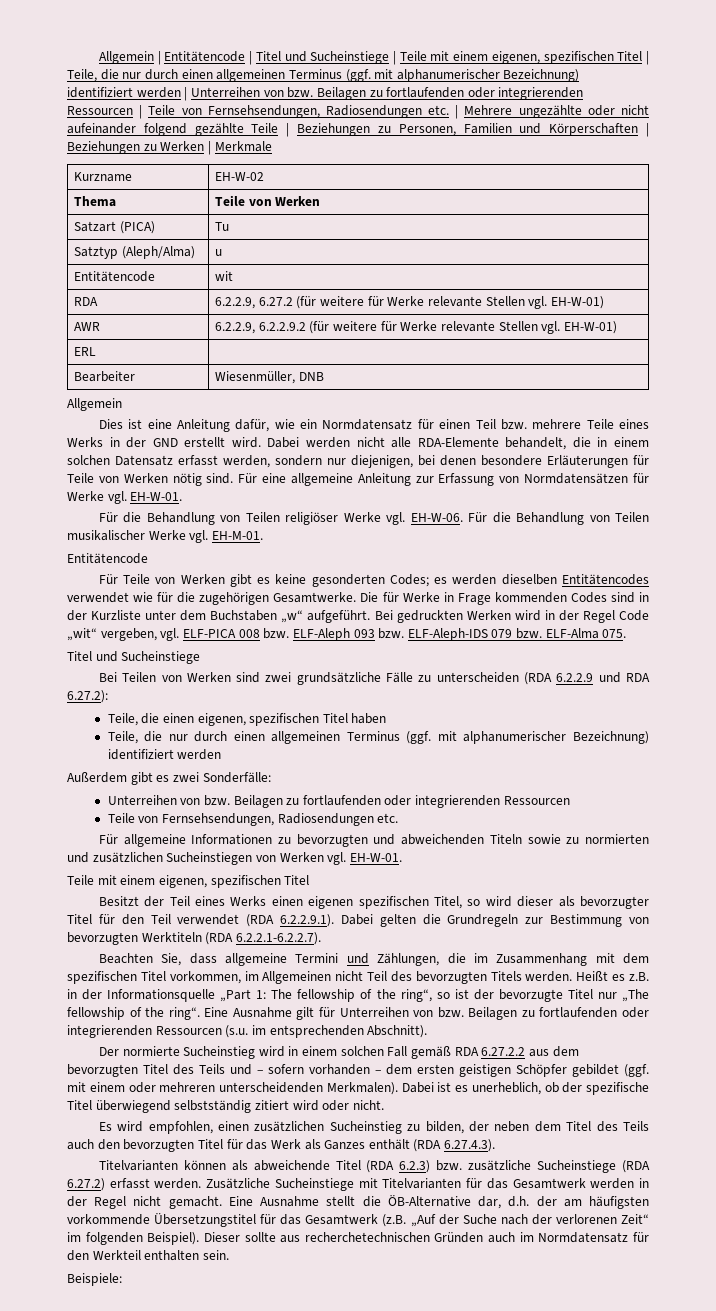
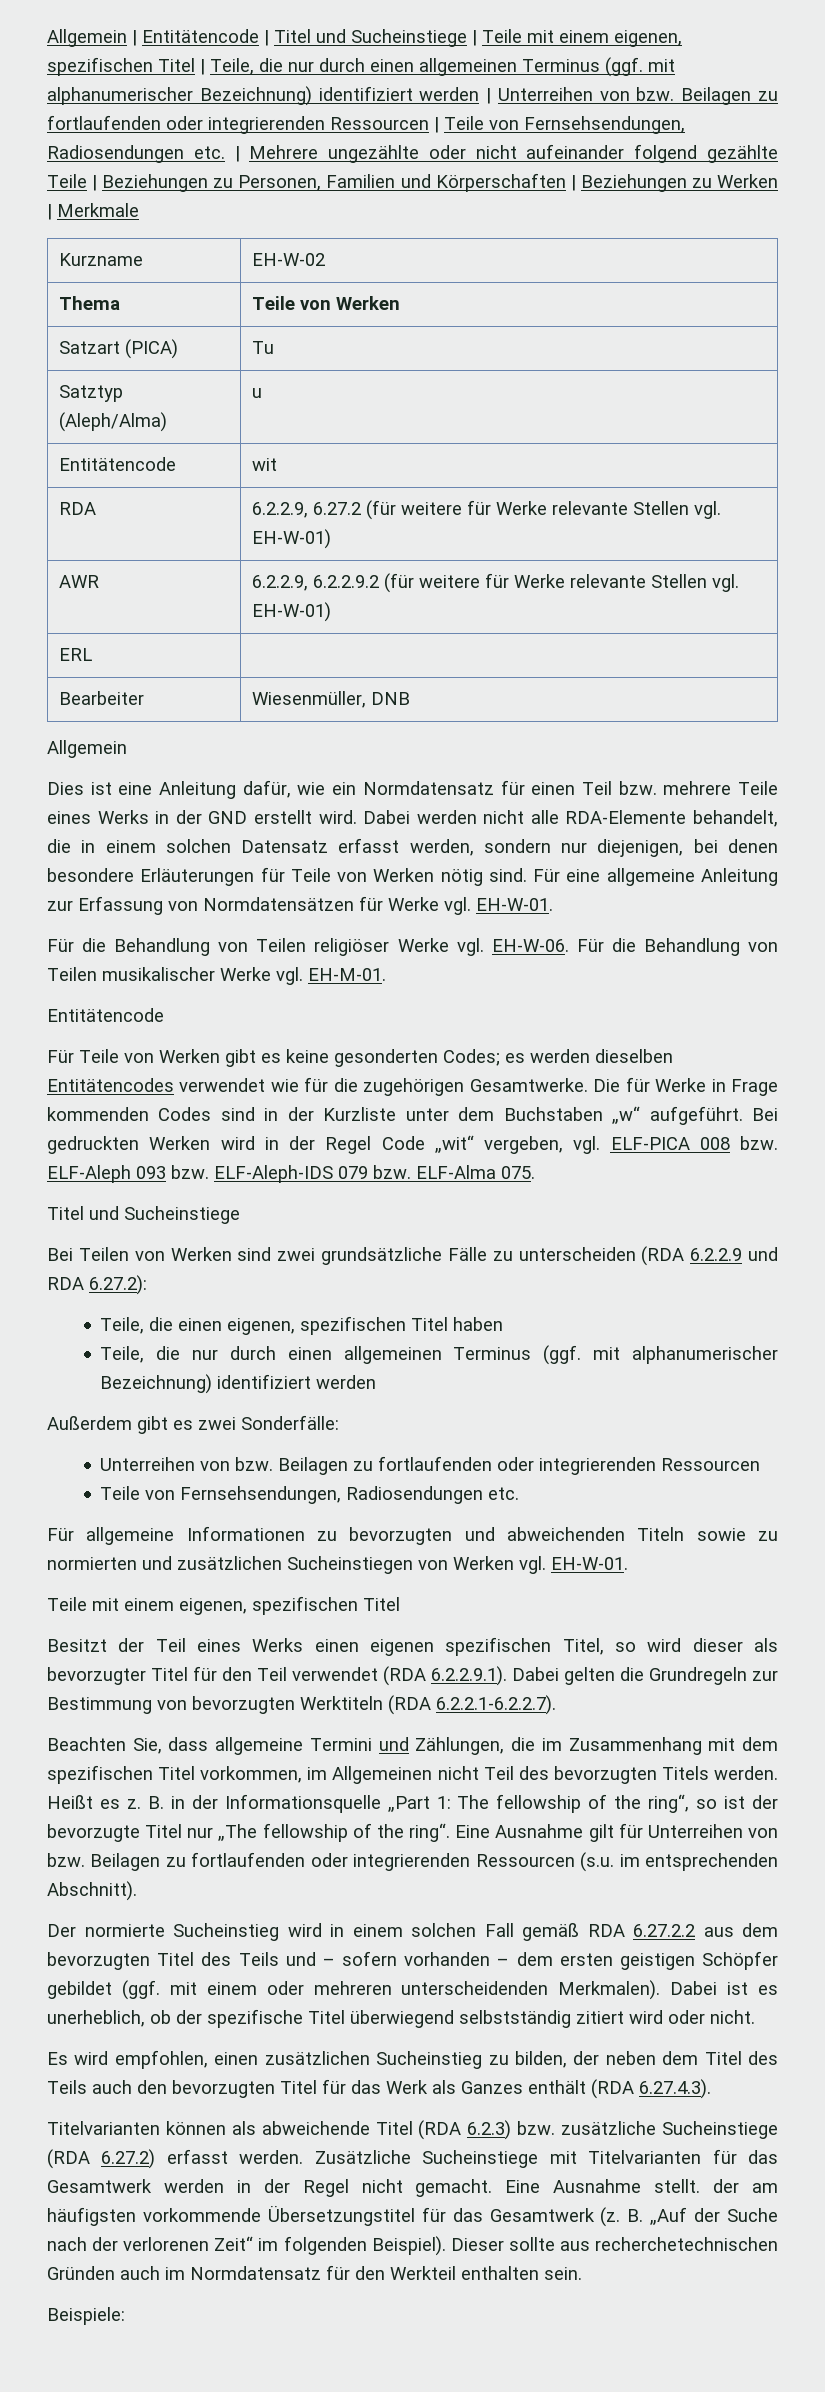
[629,972,649,981] z.B. -> [126,1796,164,1809] z. B.
[326,1195,530,1209] stellt die ÖB-Alternative dar, d.h. -> [654,2179,701,2193] stellt.
[382,1214,407,1227] (z.B. -> [600,2207,644,2227] (z. B.

